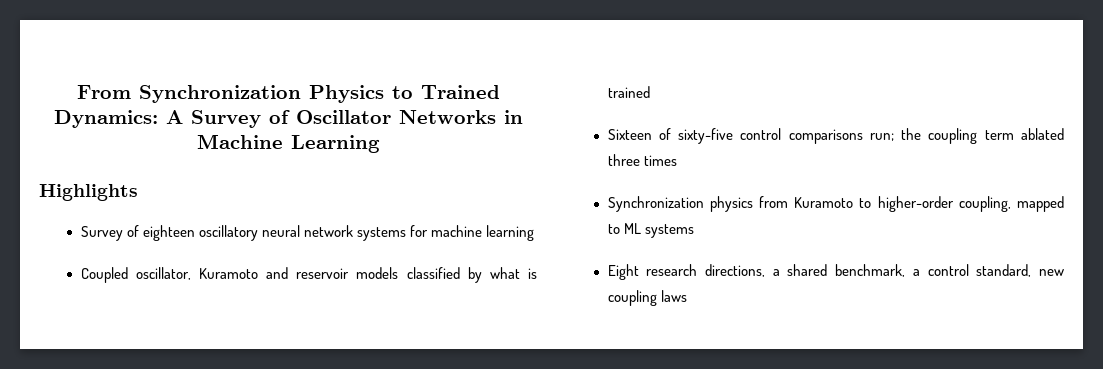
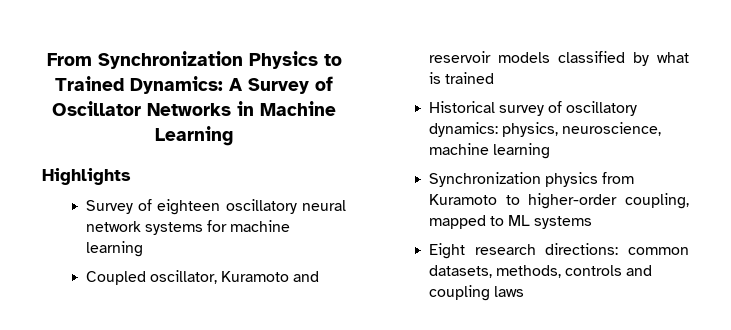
[607,128,1064,144] [607,154,677,166] Sixteen of sixty-five control comparisons run; the coupling term ablated three times -> [428,101,638,116] [428,122,662,137] [428,143,550,159] Historical survey of oscillatory dynamics: physics, neuroscience, machine learning
[704,264,1064,277] directions, a shared benchmark, a control standard, new -> [545,243,689,255] [428,265,653,278] directions: common datasets, methods, controls and

